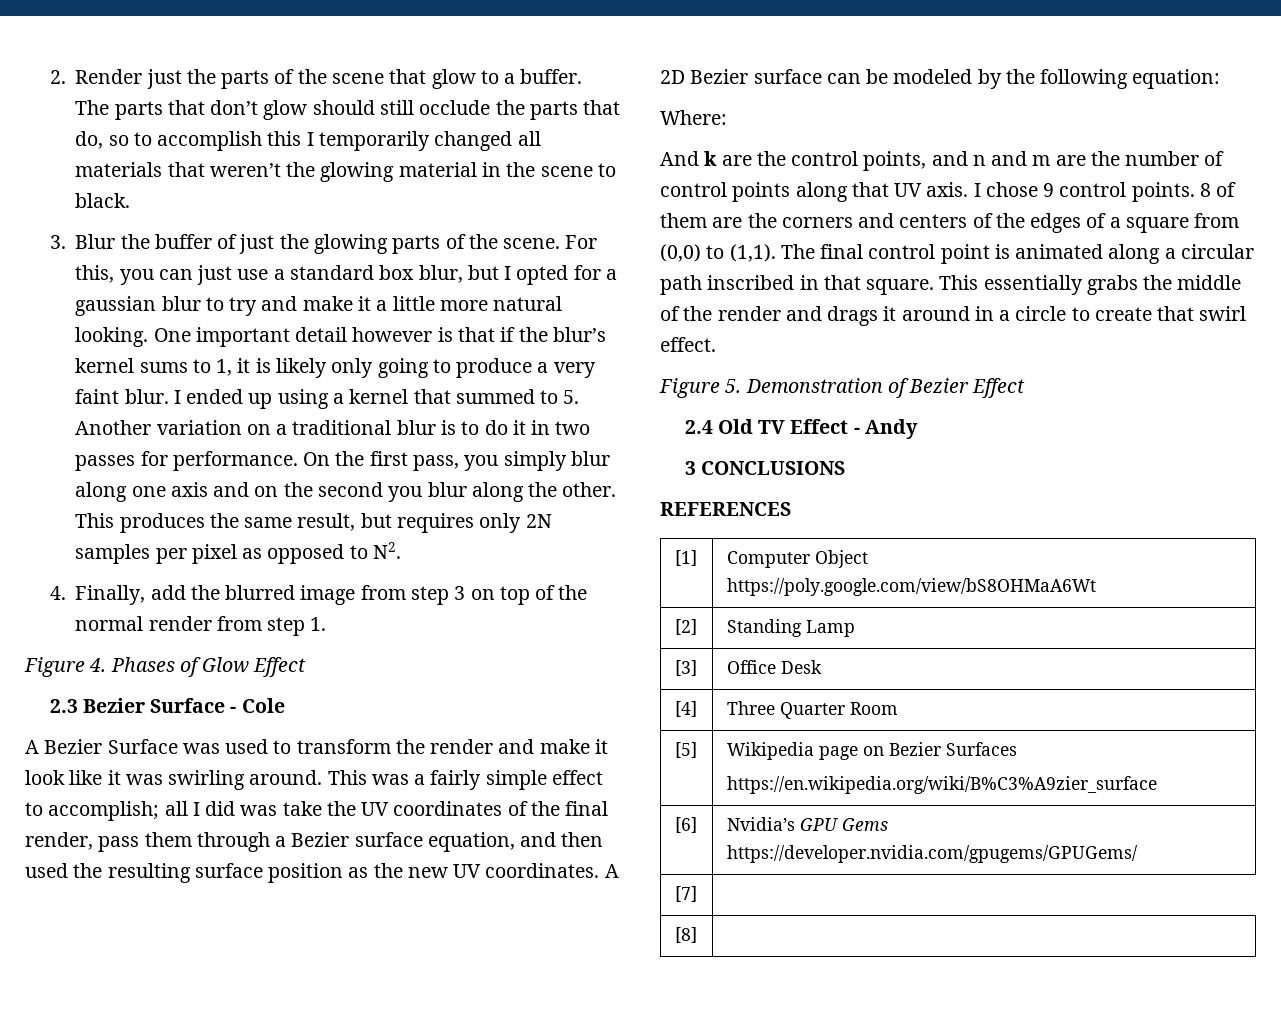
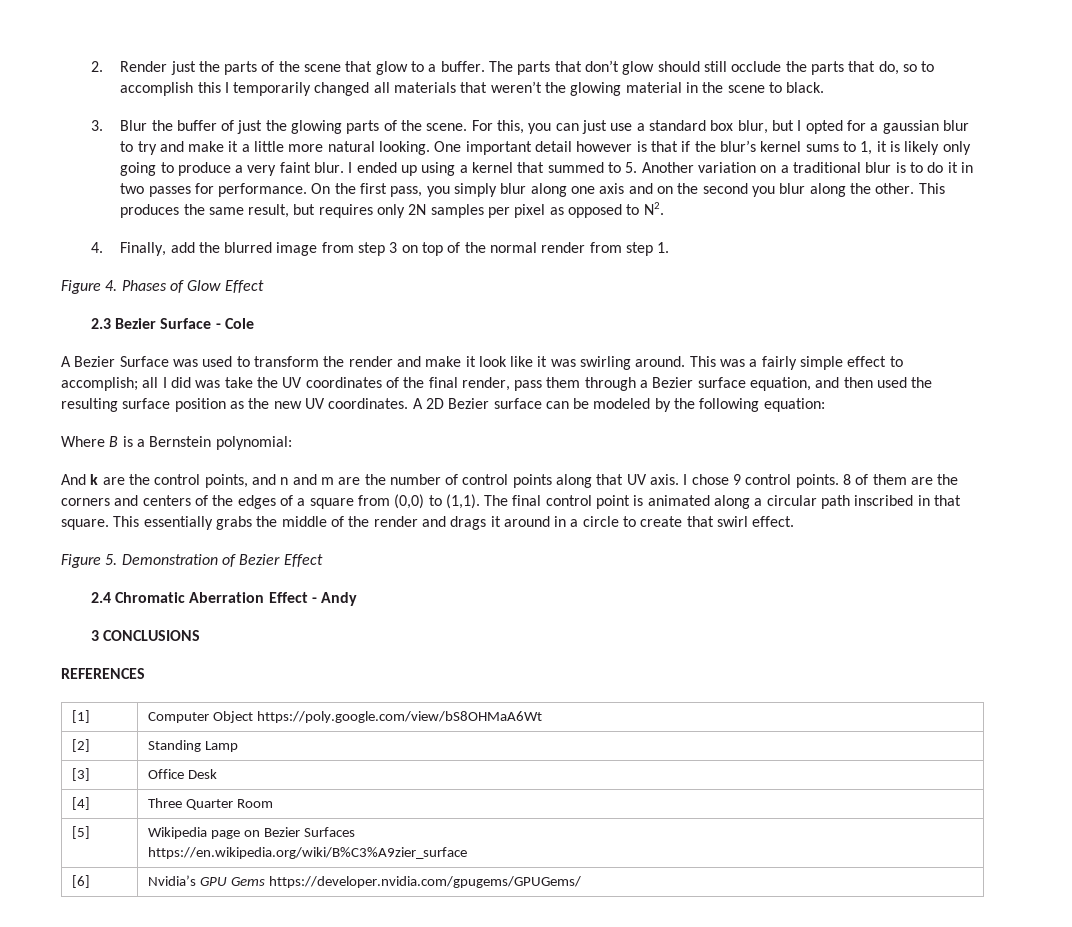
[660,110,727,125] Where: -> [61,436,292,450] Where B is a Bernstein polynomial:
[717,419,786,434] Old TV -> [114,592,265,603] Chromatic Aberration
[674,886,697,902] [674,927,697,943] // [7] // [8] | -> (581, 882) none

